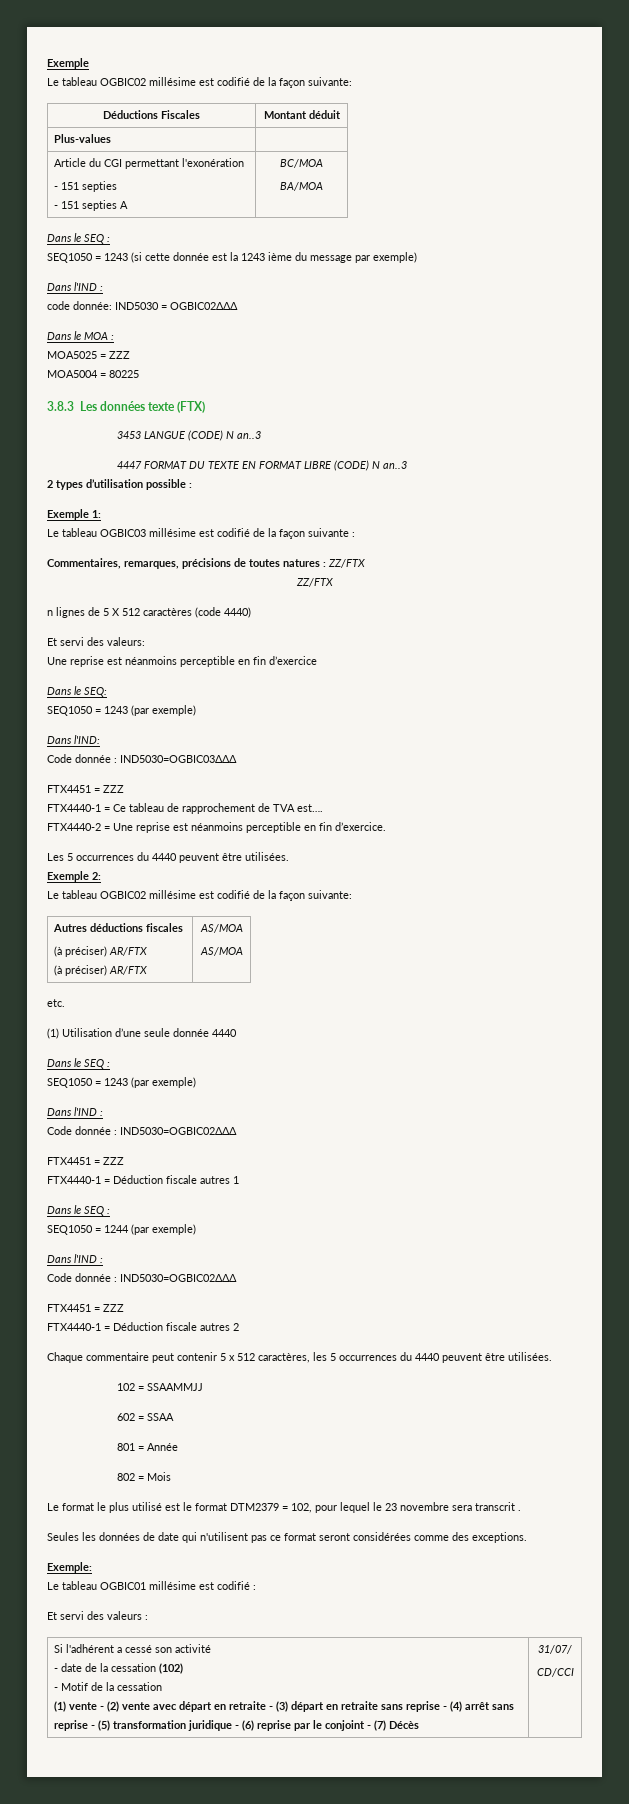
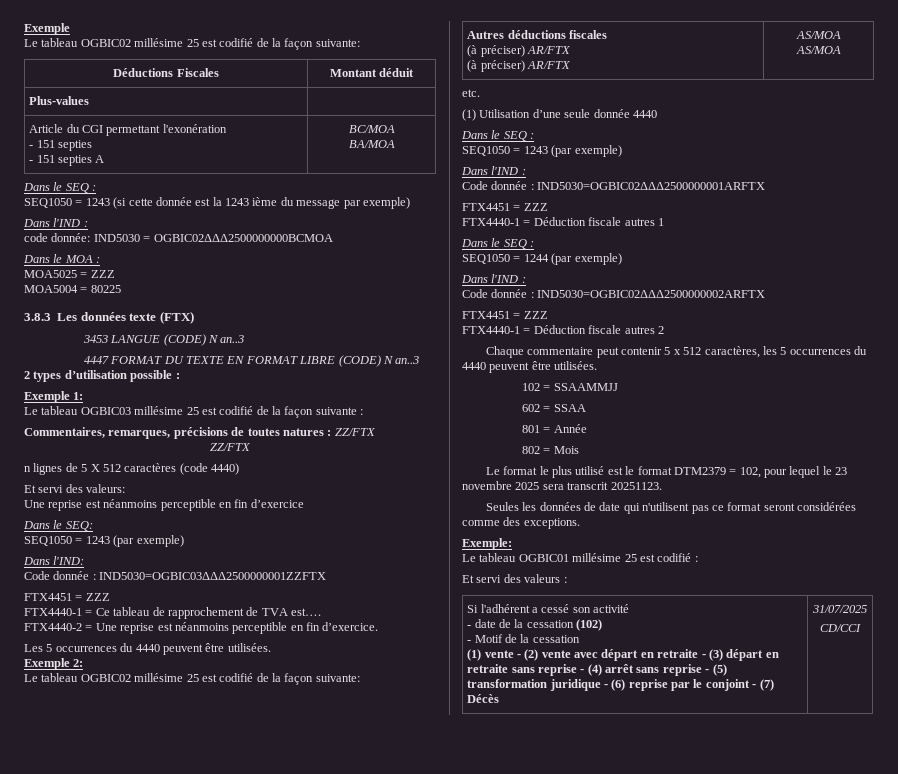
(196, 81) none -> [186,39,199,47] 25
[170,302,238,310] OGBIC02ΔΔΔ -> [153,234,333,242] OGBIC02ΔΔΔ2500000000BCMOA
(196, 532) none -> [186,407,199,415] 25
[120,755,237,763] IND5030=OGBIC03ΔΔΔ -> [99,572,327,580] IND5030=OGBIC03ΔΔΔ2500000001ZZFTX
(196, 894) none -> [186,674,199,682] 25
[120,1127,237,1135] IND5030=OGBIC02ΔΔΔ -> [537,182,766,190] IND5030=OGBIC02ΔΔΔ2500000001ARFTX
[120,1274,237,1282] IND5030=OGBIC02ΔΔΔ -> [537,290,766,298] IND5030=OGBIC02ΔΔΔ2500000002ARFTX
(449, 1506) none -> [515,482,540,490] 2025
[518,1510,521,1511] . -> [610,482,662,490] 20251123.
(196, 1585) none -> [624,554,637,562] 25
[538,1645,572,1654] 31/07/ -> [812,605,867,613] 31/07/2025

